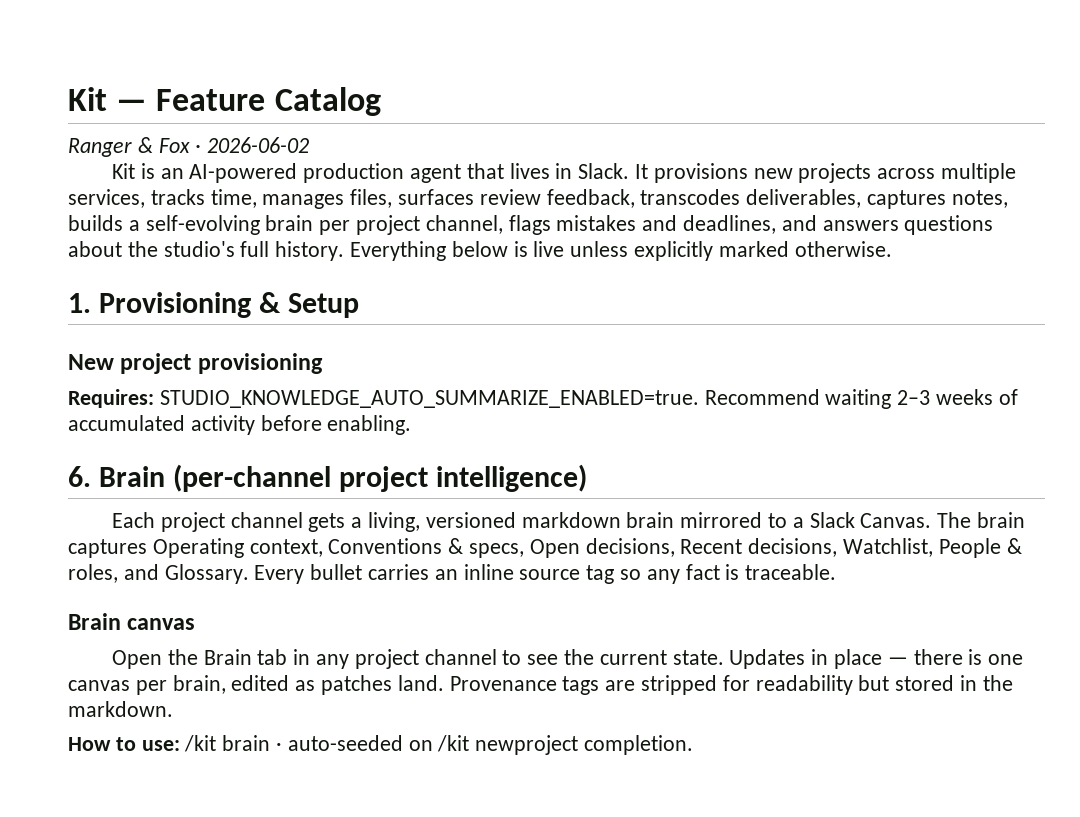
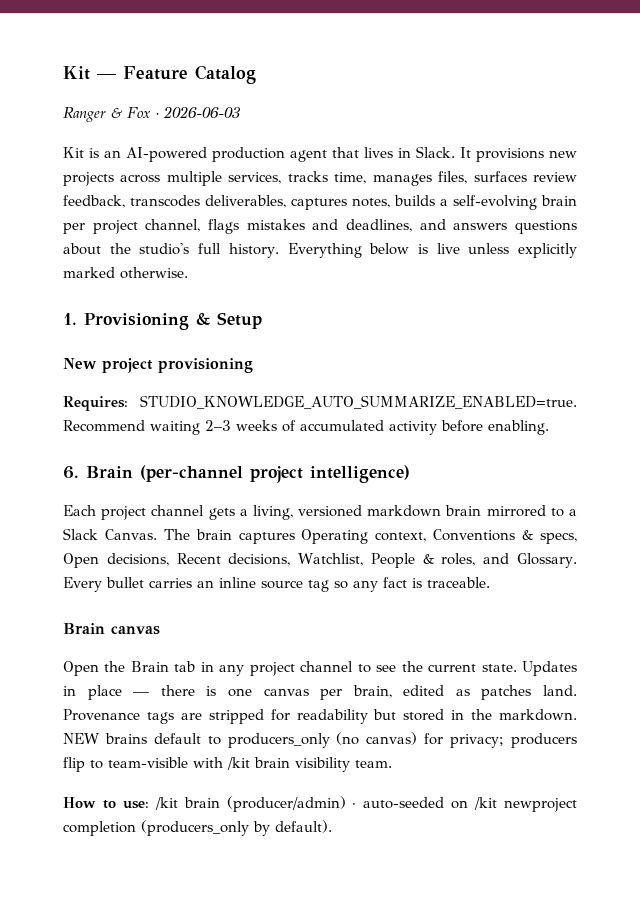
[207,137,310,153] 2026-06-02 -> [163,106,240,118] 2026-06-03
(173, 709) none -> [63,732,578,748] [63,757,392,772] NEW brains default to producers_only (no canvas) for privacy; producers flip to team-visible with /kit brain visibility team.
(271, 743) none -> [226,796,346,812] (producer/admin)
[584,735,694,755] completion. -> [63,820,332,836] completion (producers_only by default).

